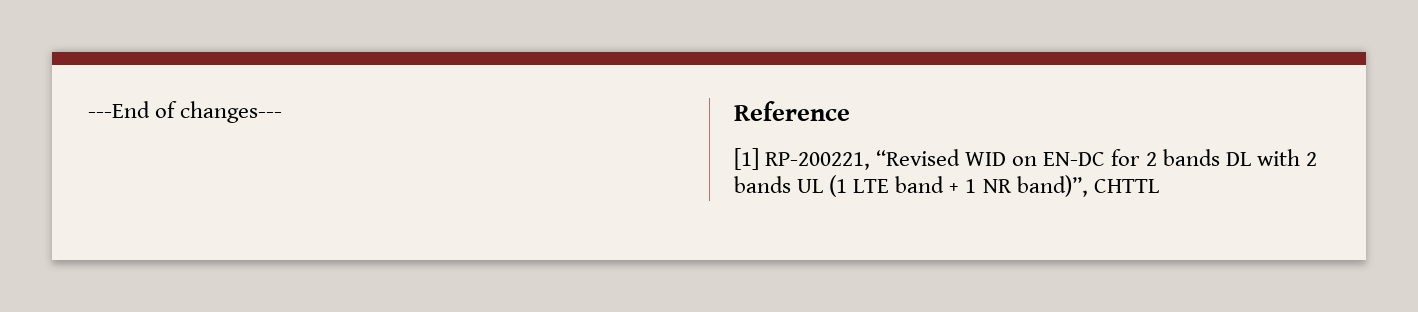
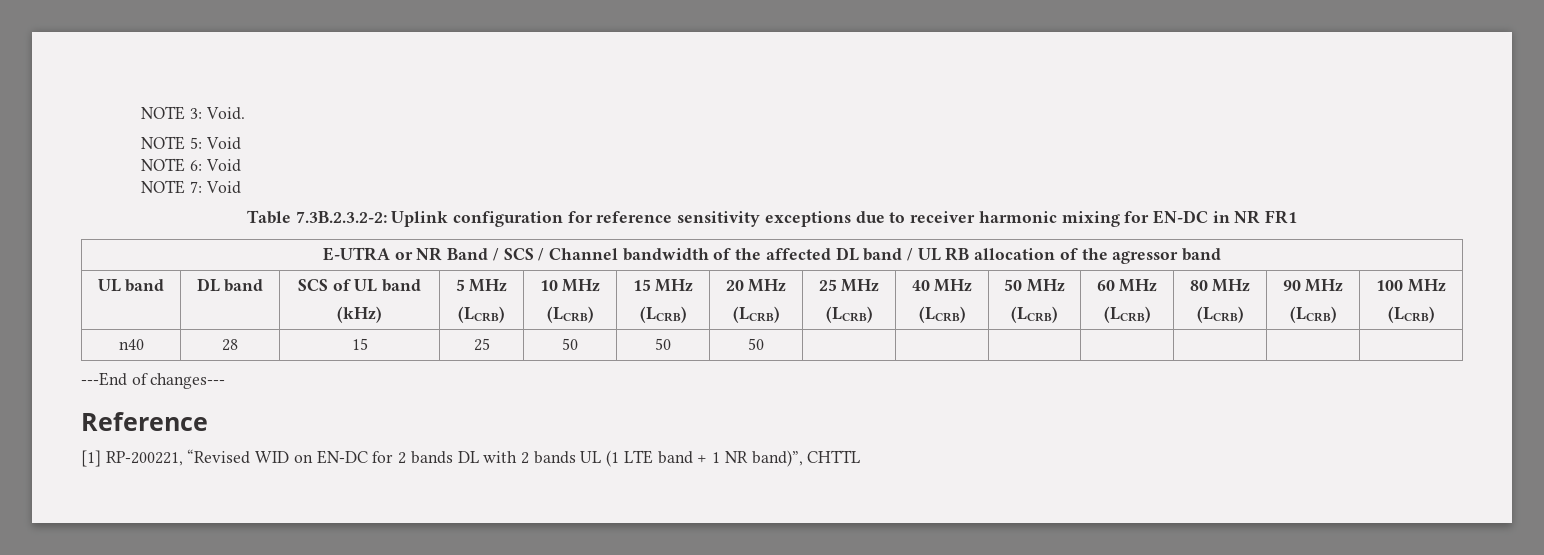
(88, 109) none -> [141,106,245,120] [141,136,241,150] [141,158,241,172] [141,180,241,194] [246,210,1298,227] [322,247,1222,264] [97,279,165,292] [196,278,264,292] [297,279,422,292] [337,306,382,323] [455,279,508,292] [458,306,505,323] [539,279,601,292] [546,306,594,323] [632,279,694,292] [639,306,687,323] [725,279,787,292] [732,306,780,323] [818,279,880,292] [825,306,873,323] [911,279,973,292] [918,306,966,323] [1004,279,1065,292] [1011,306,1058,323] [1096,279,1158,292] [1103,306,1151,323] [1189,279,1251,292] [1196,306,1244,323] [1282,279,1344,292] [1289,306,1337,323] [1376,279,1446,292] [1387,306,1435,323] [118,339,144,350] [222,339,238,351] [351,338,368,350] [473,338,490,351] [562,338,578,350] [655,338,672,350] [748,338,765,350] NOTE 3: Void. // NOTE 5: Void // NOTE 6: Void // NOTE 7: Void // Table 7.3B.2.3.2-2: Uplink configuration for reference sensitivity exceptions due to receiver harmonic mixing for EN-DC in NR FR1 // E-UTRA or NR Band / SCS / Channel bandwidth of the affected DL band / UL RB allocation of the agressor band // UL band | DL band | SCS of UL band // (kHz) | 5 MHz // (LCRB) | 10 MHz // (LCRB) | 15 MHz // (LCRB) | 20 MHz // (LCRB) | 25 MHz // (LCRB) | 40 MHz // (LCRB) | 50 MHz // (LCRB) | 60 MHz // (LCRB) | 80 MHz // (LCRB) | 90 MHz // (LCRB) | 100 MHz // (LCRB) // n40 | 28 | 15 | 25 | 50 | 50 | 50 | | | | | | | //

